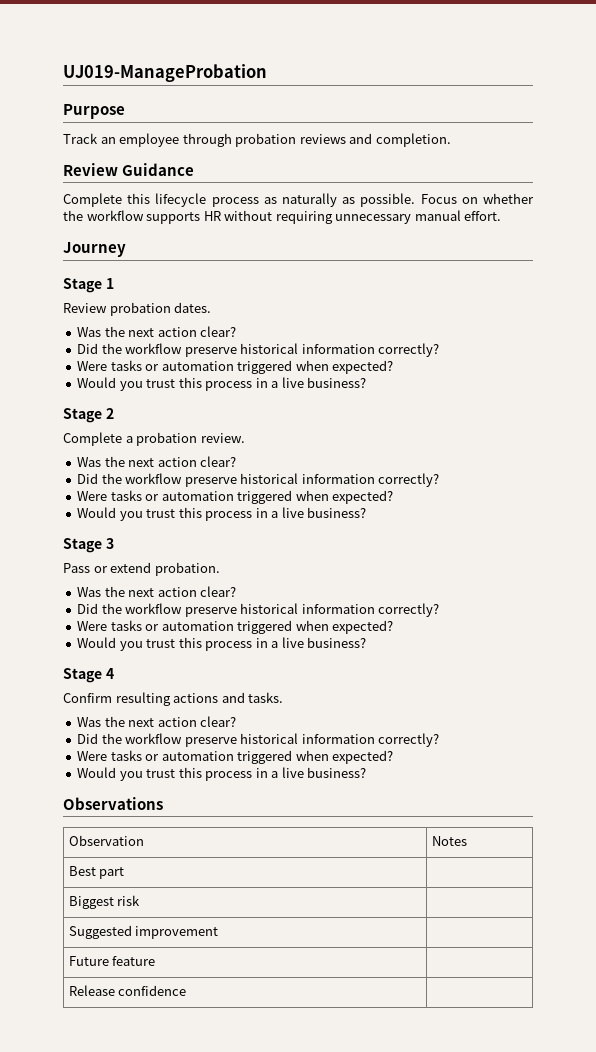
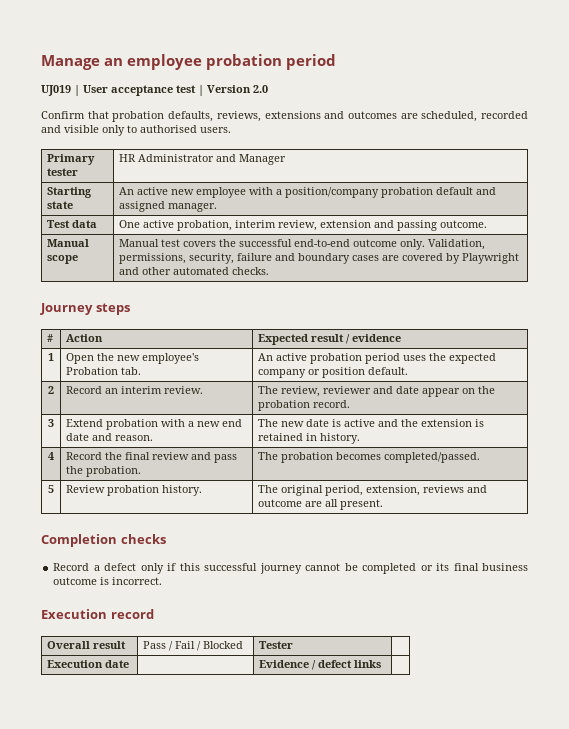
[63,64,267,82] [63,104,125,119] [63,133,451,147] [63,163,195,176] [63,193,534,207] [63,210,502,224] [63,242,126,257] [63,278,114,293] [63,302,212,316] [77,326,237,337] [77,343,440,357] [77,360,394,374] [77,377,367,391] [63,408,114,423] [63,432,245,446] [77,456,237,467] [77,473,440,487] [77,490,394,504] [77,507,367,521] [63,538,114,553] [63,562,220,576] [77,586,237,597] [77,603,440,617] [77,620,394,634] [77,637,367,651] [63,668,114,683] [63,692,284,706] [77,716,237,727] [77,733,440,747] [77,750,394,764] [77,767,367,781] [63,797,163,810] [68,835,144,846] [431,836,467,846] [68,866,125,879] [68,895,141,909] [68,925,219,939] [68,956,156,966] [68,985,187,996] UJ019-ManageProbation // Purpose // Track an employee through probation reviews and completion. // Review Guidance // Complete this lifecycle process as naturally as possible. Focus on whether the workflow supports HR without requiring unnecessary manual effort. // Journey // Stage 1 // Review probation dates. // Was the next action clear? // Did the workflow preserve historical information correctly? // Were tasks or automation triggered when expected? // Would you trust this process in a live business? // Stage 2 // Complete a probation review. // Was the next action clear? // Did the workflow preserve historical information correctly? // Were tasks or automation triggered when expected? // Would you trust this process in a live business? // Stage 3 // Pass or extend probation. // Was the next action clear? // Did the workflow preserve historical information correctly? // Were tasks or automation triggered when expected? // Would you trust this process in a live business? // Stage 4 // Confirm resulting actions and tasks. // Was the next action clear? // Did the workflow preserve historical information correctly? // Were tasks or automation triggered when expected? // Would you trust this process in a live business? // Observations // Observation | Notes // Best part | // Biggest risk | // Suggested improvement | // Future feature | // Release confidence -> [41,54,337,70] [41,85,268,96] [41,111,528,122] [41,125,231,136] [47,154,96,165] [47,168,79,176] [119,154,287,165] [47,187,93,198] [47,201,74,209] [119,187,497,198] [119,201,218,212] [47,220,98,228] [119,220,488,231] [47,239,90,247] [47,255,79,264] [119,239,486,250] [119,253,520,264] [119,267,270,275] [40,303,130,315] [47,334,54,342] [66,334,104,342] [258,334,402,345] [48,353,54,361] [66,353,200,364] [66,367,142,375] [258,353,497,364] [258,367,409,378] [48,386,54,394] [66,386,204,394] [258,386,496,397] [258,400,351,411] [48,419,54,427] [66,419,243,430] [66,433,154,441] [258,419,485,427] [258,433,361,444] [48,452,54,460] [66,452,238,463] [66,466,142,477] [258,452,481,463] [48,485,54,493] [66,485,203,496] [258,485,488,496] [258,499,384,510] [41,534,166,547] [53,563,528,574] [53,577,163,585] [41,609,154,619] [47,641,127,649] [143,641,244,651] [259,641,294,649] [47,660,130,668] [259,660,382,670] Manage an employee probation period // UJ019 | User acceptance test | Version 2.0 // Confirm that probation defaults, reviews, extensions and outcomes are scheduled, recorded and visible only to authorised users. // Primary tester | HR Administrator and Manager // Starting state | An active new employee with a position/company probation default and assigned manager. // Test data | One active probation, interim review, extension and passing outcome. // Manual scope | Manual test covers the successful end-to-end outcome only. Validation, permissions, security, failure and boundary cases are covered by Playwright and other automated checks. // Journey steps // # | Action | Expected result / evidence // 1 | Open the new employee's Probation tab. | An active probation period uses the expected company or position default. // 2 | Record an interim review. | The review, reviewer and date appear on the probation record. // 3 | Extend probation with a new end date and reason. | The new date is active and the extension is retained in history. // 4 | Record the final review and pass the probation. | The probation becomes completed/passed. // 5 | Review probation history. | The original period, extension, reviews and outcome are all present. // Completion checks // Record a defect only if this successful journey cannot be completed or its final business outcome is incorrect. // Execution record // Overall result | Pass / Fail / Blocked | Tester | // Execution date | | Evidence / defect links

